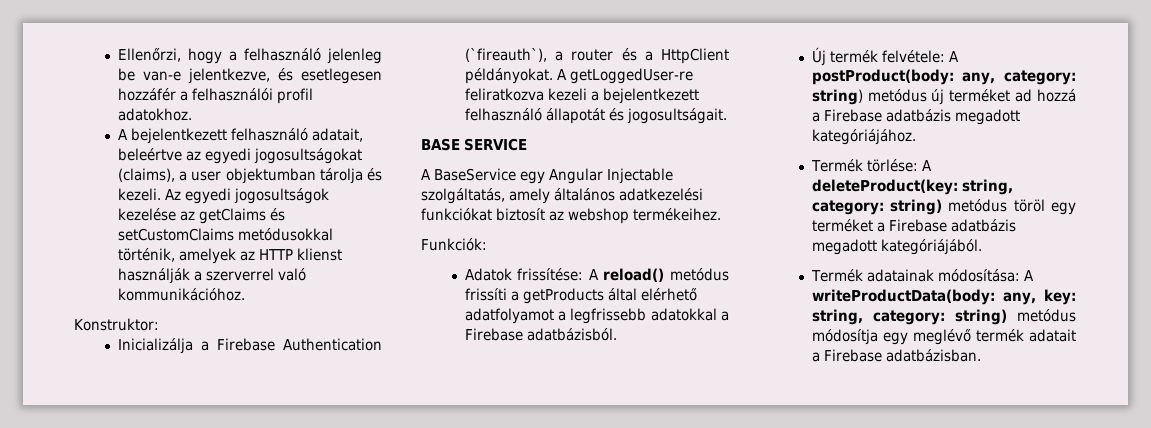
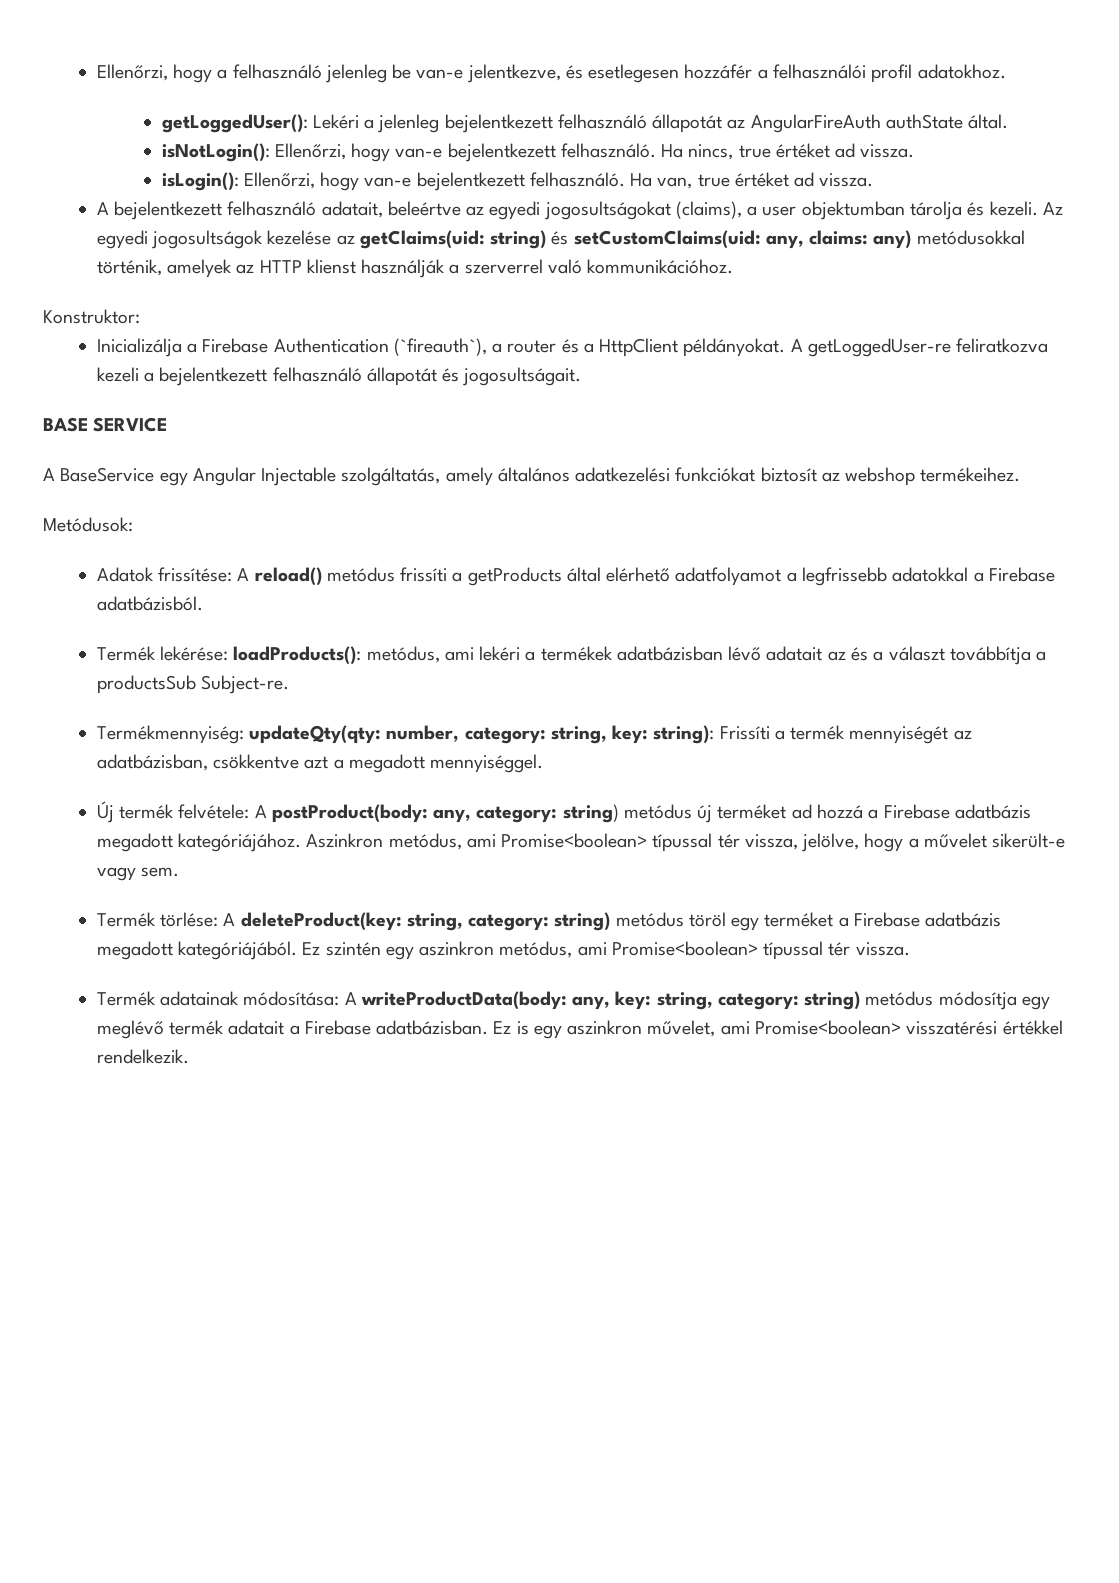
(192, 114) none -> [161,114,1009,133] [161,143,915,162] [161,172,874,191] // getLoggedUser(): Lekéri a jelenleg bejelentkezett felhasználó állapotát az AngularFireAuth authState által. // isNotLogin(): Ellenőrzi, hogy van-e bejelentkezett felhasználó. Ha nincs, true értéket ad vissza. // isLogin(): Ellenőrzi, hogy van-e bejelentkezett felhasználó. Ha van, true értéket ad vissza.
[198,208,285,224] [117,228,234,241] getClaims és setCustomClaims -> [359,230,912,249] getClaims(uid: string) és setCustomClaims(uid: any, claims: any)
[421,238,487,251] Funkciók: -> [43,517,133,532] Metódusok:
(617, 334) none -> [96,646,1047,665] [96,675,290,694] [96,725,972,744] [96,754,544,773] // Termék lekérése: loadProducts(): metódus, ami lekéri a termékek adatbázisban lévő adatait az és a választ továbbítja a productsSub Subject-re. // Termékmennyiség: updateQty(qty: number, category: string, key: string): Frissíti a termék mennyiségét az adatbázisban, csökkentve azt a megadott mennyiséggel.
(916, 137) none -> [306,833,1066,852] [96,867,180,881] Aszinkron metódus, ami Promise<boolean> típussal tér vissza, jelölve, hogy a művelet sikerült-e vagy sem.
(982, 247) none -> [302,941,910,960] Ez szintén egy aszinkron metódus, ami Promise<boolean> típussal tér vissza.
(981, 355) none -> [493,1020,1063,1039] [96,1049,189,1064] Ez is egy aszinkron művelet, ami Promise<boolean> visszatérési értékkel rendelkezik.

